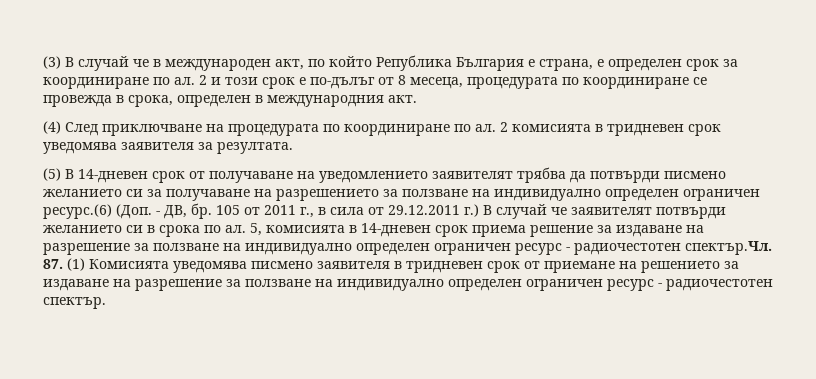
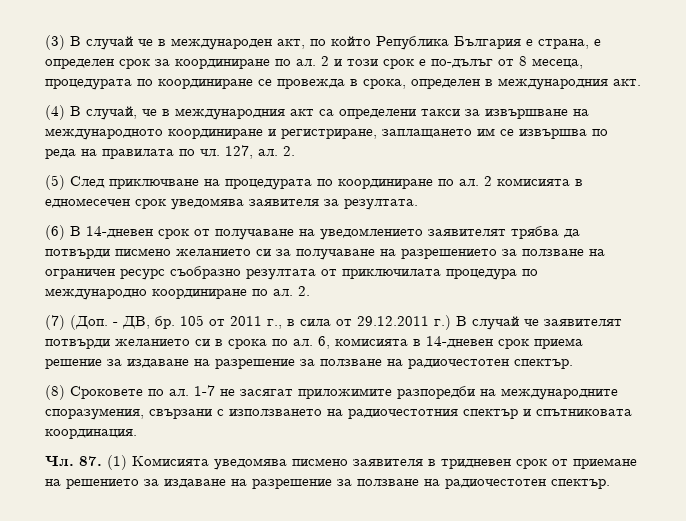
(61, 127) none -> [70,106,589,120] [45,128,608,140] [45,145,295,159] [45,175,65,190] В случай, че в международния акт са определени такси за извършване на международното координиране и регистриране, заплащането им се извършва по реда на правилата по чл. 127, ал. 2. // (5)
[607,124,684,136] тридневен -> [45,198,130,208] едномесечен
[43,168,61,181] (5) -> [45,225,65,240] (6)
[494,189,760,201] [43,204,112,219] индивидуално определен ограничен ресурс.(6) -> [45,266,538,280] [45,286,310,300] [45,315,65,330] ограничен ресурс съобразно резултата от приключилата процедура по международно координиране по ал. 2. // (7)
[250,223,262,236] 5, -> [318,336,330,349] 6,
[245,241,772,255] индивидуално определен ограничен ресурс - радиочестотен спектър.Чл. -> [408,359,573,369] [45,385,618,400] [45,408,632,420] [45,429,137,439] [45,455,74,467] радиочестотен спектър. // (8) Сроковете по ал. 1-7 не засягат приложимите разпоредби на международните споразумения, свързани с използването на радиочестотния спектър и спътниковата координация. // Чл.
[337,279,662,291] индивидуално определен ограничен ресурс - -> (440, 482) none

